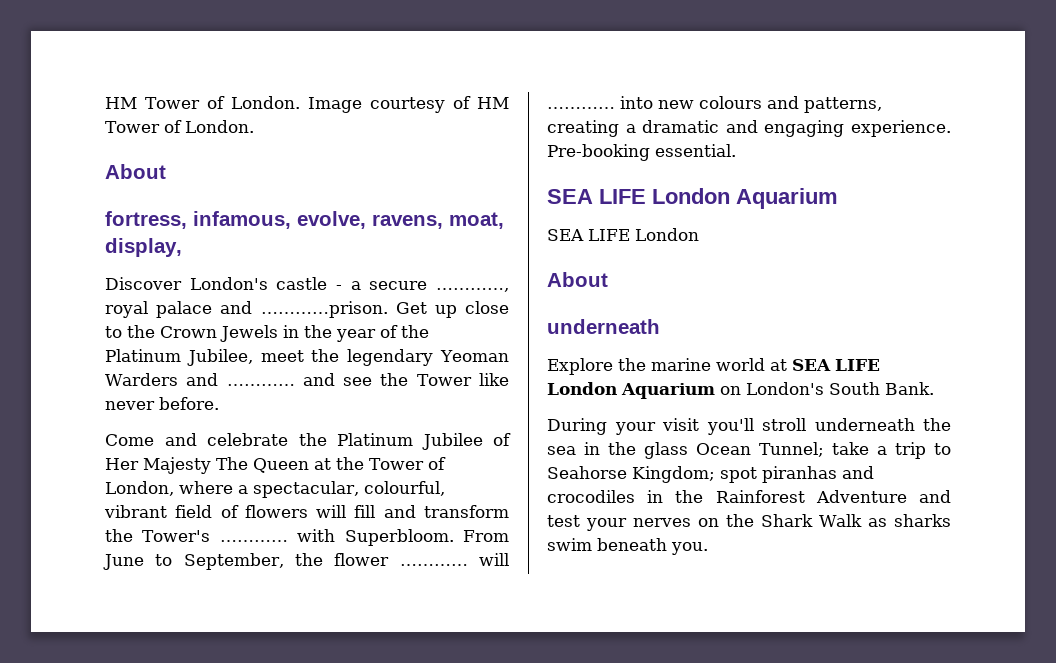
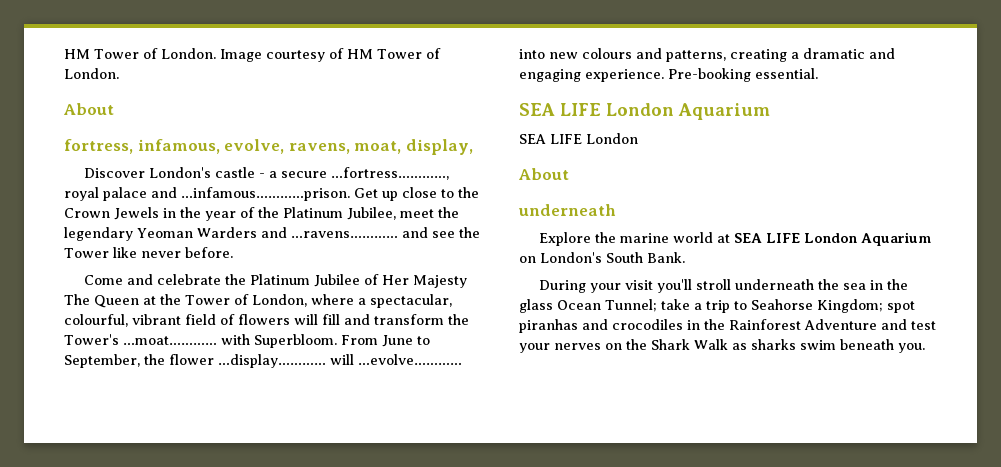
[436,288,509,292] …………, -> [331,167,450,180] …fortress…………,
[260,301,388,318] …………prison. -> [181,187,350,201] …infamous…………prison.
[226,384,295,386] ………… -> [290,231,398,238] …ravens…………
[219,540,288,542] ………… -> [122,336,217,345] …moat…………
[399,553,509,566] [547,107,615,109] ………… will ………… -> [218,354,462,368] …display………… will …evolve…………

